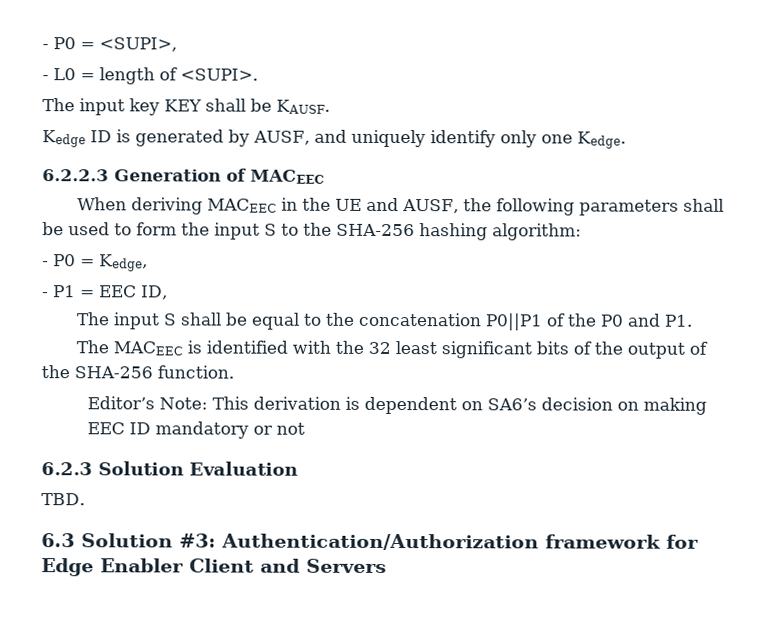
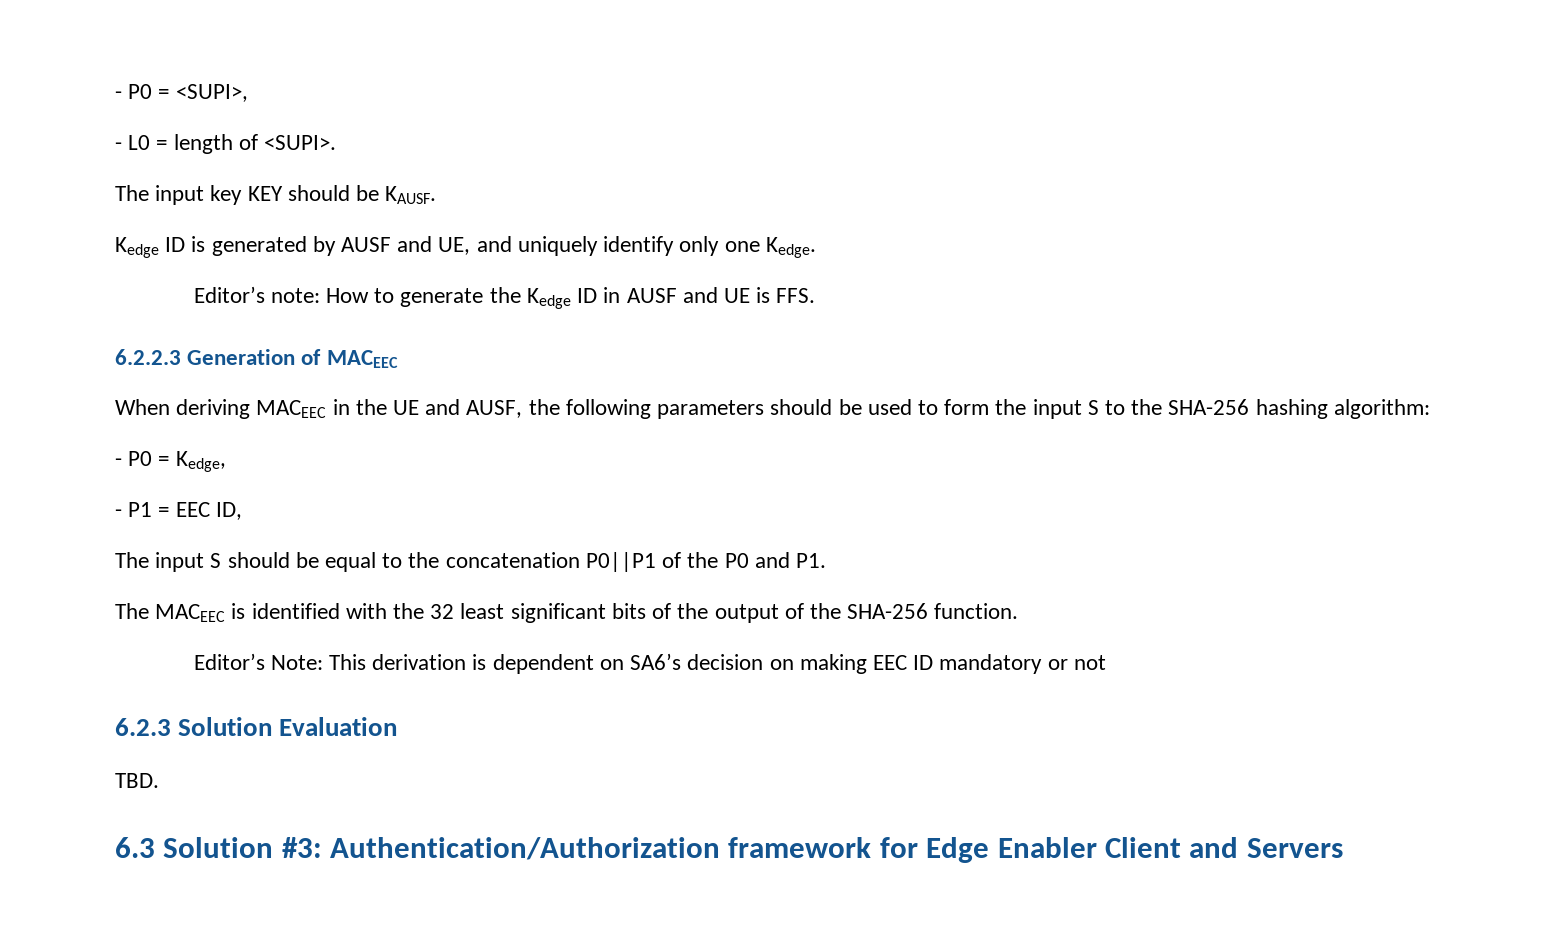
[205,98,246,112] shall -> [287,185,350,201] should
[253,130,310,145] AUSF, -> [341,236,471,255] AUSF and UE,
(626, 140) none -> [193,286,816,309] // Editor’s note: How to generate the Kedge ID in AUSF and UE is FFS.
[683,198,725,212] shall -> [770,399,833,415] should
[180,312,222,326] shall -> [227,552,290,568] should

